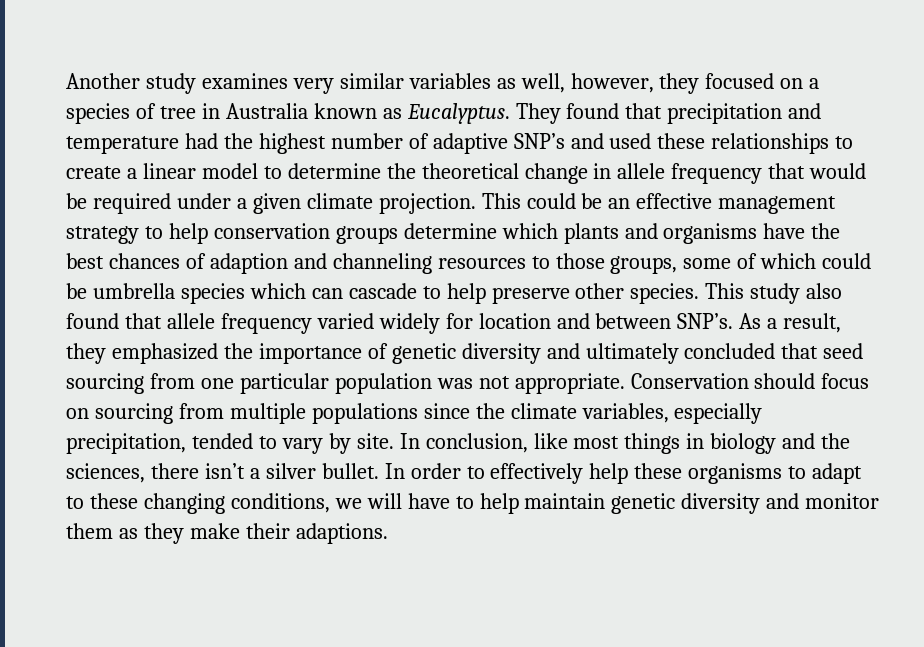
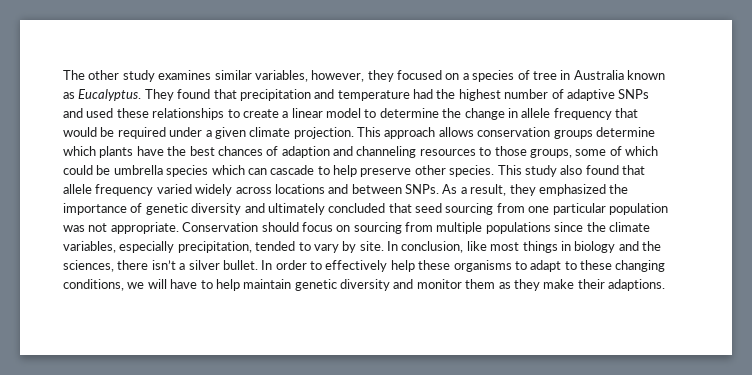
[66,73,565,94] Another study examines very similar variables as well, -> [63,70,308,82] The other study examines similar variables,
[513,133,565,149] SNP’s -> [618,89,650,99] SNPs
[421,163,519,179] theoretical -> (462, 113) none
[526,193,837,214] [66,223,208,244] could be an effective management strategy to help -> [384,127,474,139] approach allows
[624,223,758,244] and organisms -> (134, 152) none
[445,313,551,329] for location -> [235,184,325,194] across locations
[677,313,734,329] SNP’s. -> [405,184,439,194] SNPs.

